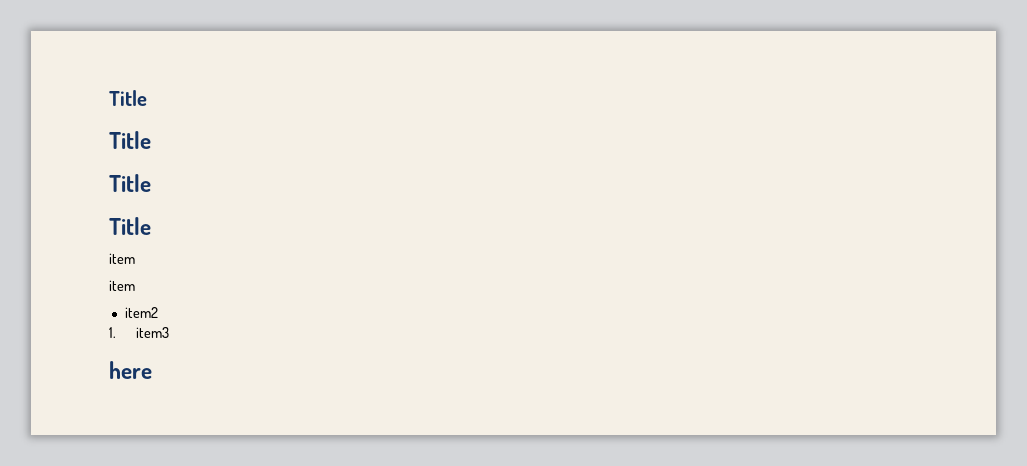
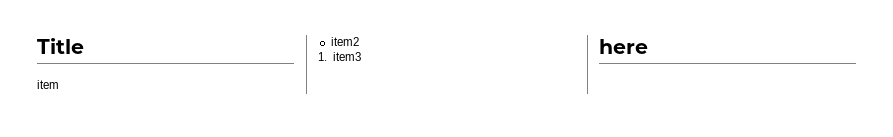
[109,90,147,106] [109,131,151,149] [109,174,151,192] [109,217,151,235] [109,253,135,264] Title // Title // Title // Title // item -> [37,38,84,54] Title

